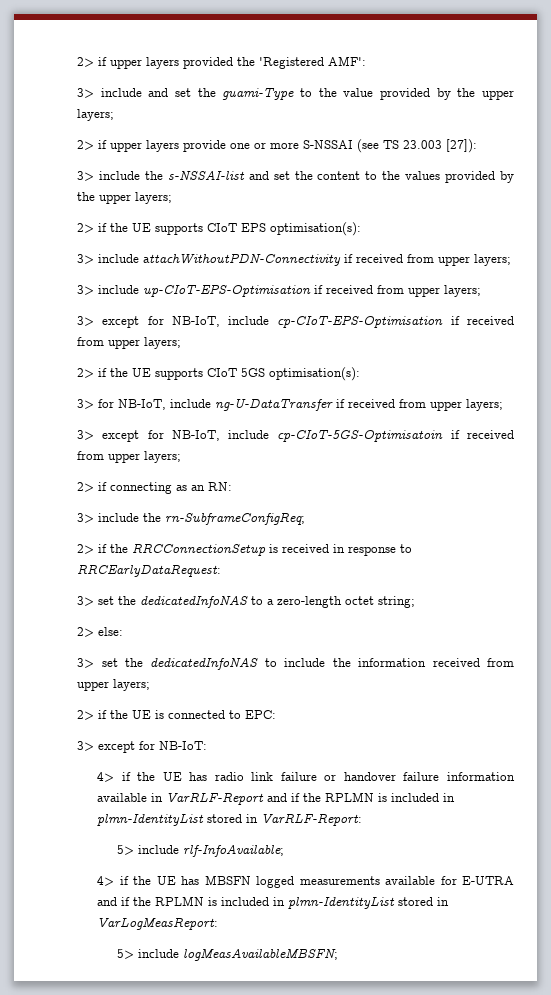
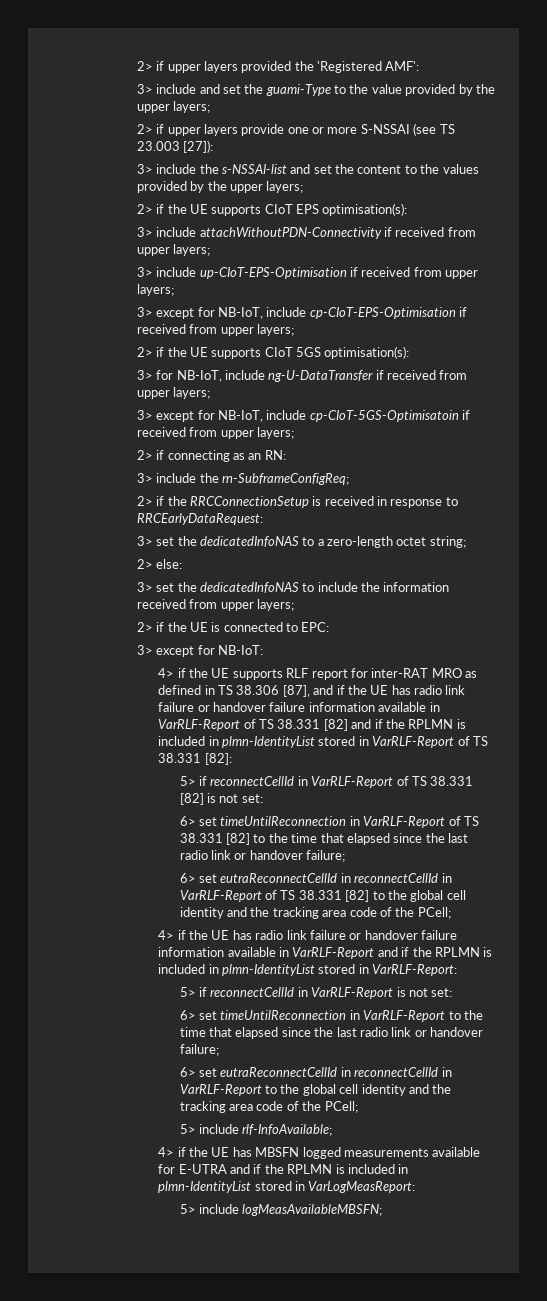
(208, 745) none -> [158,668,477,680] [158,685,466,697] [158,702,440,712] [158,719,466,731] [158,736,488,748] [158,753,232,765] [179,776,474,788] [179,793,263,805] [179,816,479,828] [179,833,469,845] [179,850,346,862] [179,873,452,883] [179,890,466,902] [179,907,451,919] // 4> if the UE supports RLF report for inter-RAT MRO as defined in TS 38.306 [87], and if the UE has radio link failure or handover failure information available in VarRLF-Report of TS 38.331 [82] and if the RPLMN is included in plmn-IdentityList stored in VarRLF-Report of TS 38.331 [82]: // 5> if reconnectCellId in VarRLF-Report of TS 38.331 [82] is not set: // 6> set timeUntilReconnection in VarRLF-Report of TS 38.331 [82] to the time that elapsed since the last radio link or handover failure; // 6> set eutraReconnectCellId in reconnectCellId in VarRLF-Report of TS 38.331 [82] to the global cell identity and the tracking area code of the PCell;
(363, 819) none -> [179,987,453,999] [179,1010,483,1022] [179,1027,484,1039] [179,1044,219,1056] [179,1067,452,1077] [179,1084,452,1096] [179,1101,358,1113] // 5> if reconnectCellId in VarRLF-Report is not set: // 6> set timeUntilReconnection in VarRLF-Report to the time that elapsed since the last radio link or handover failure; // 6> set eutraReconnectCellId in reconnectCellId in VarRLF-Report to the global cell identity and the tracking area code of the PCell;

